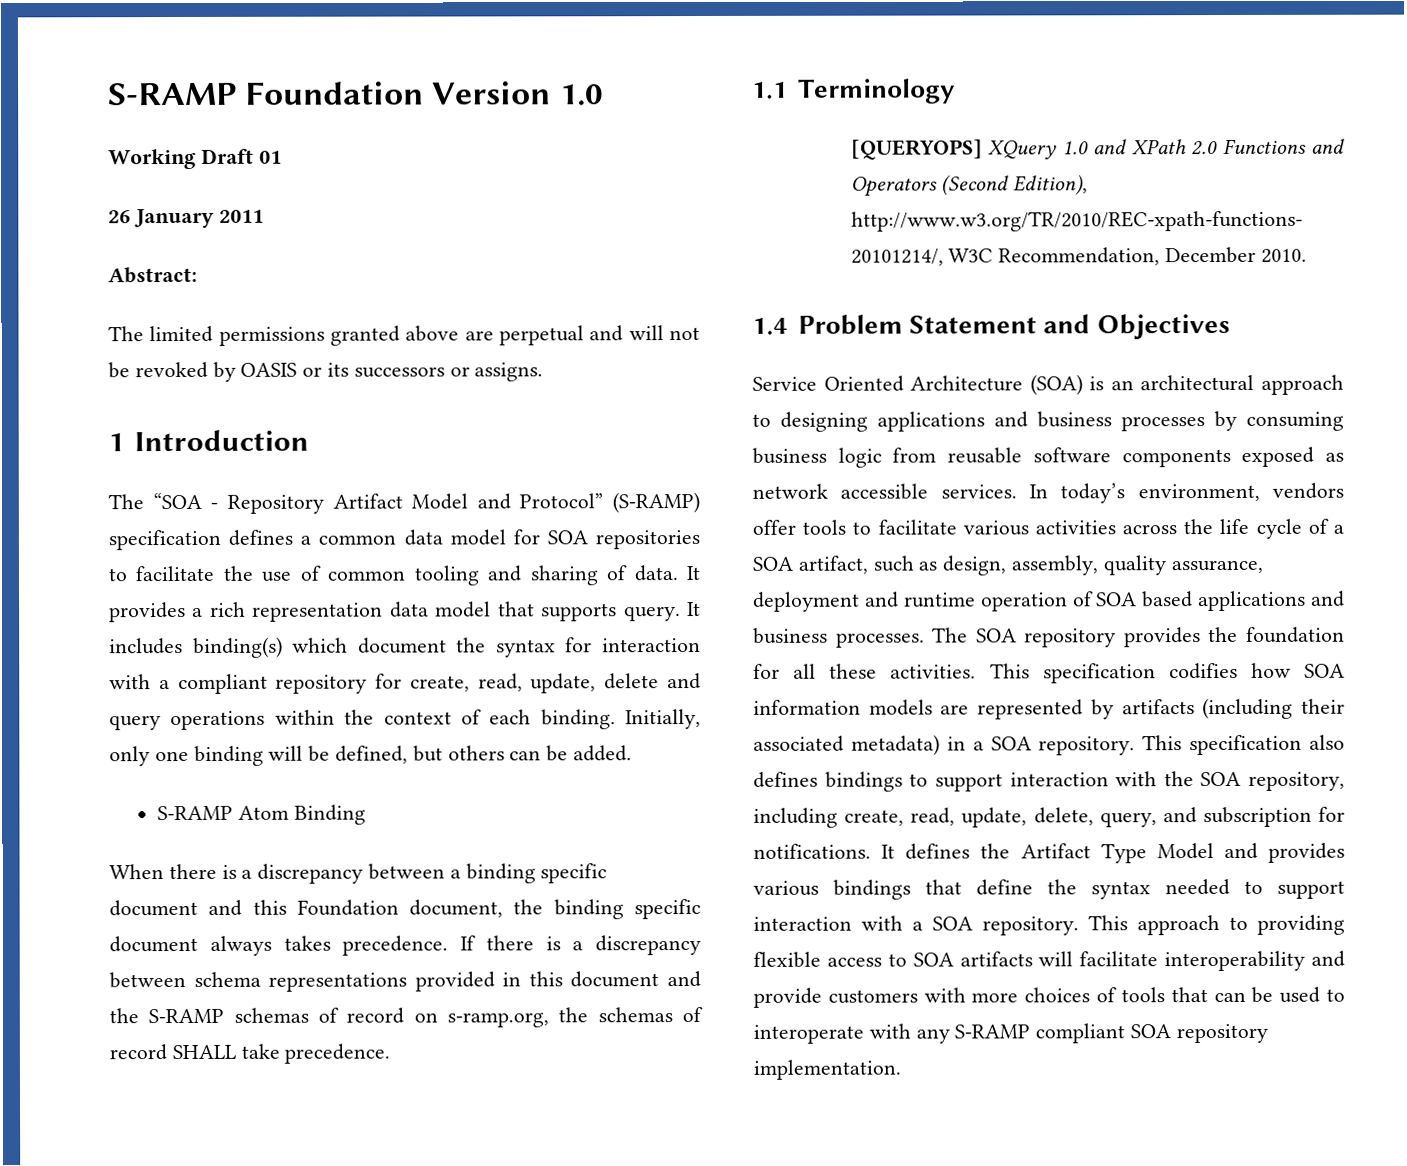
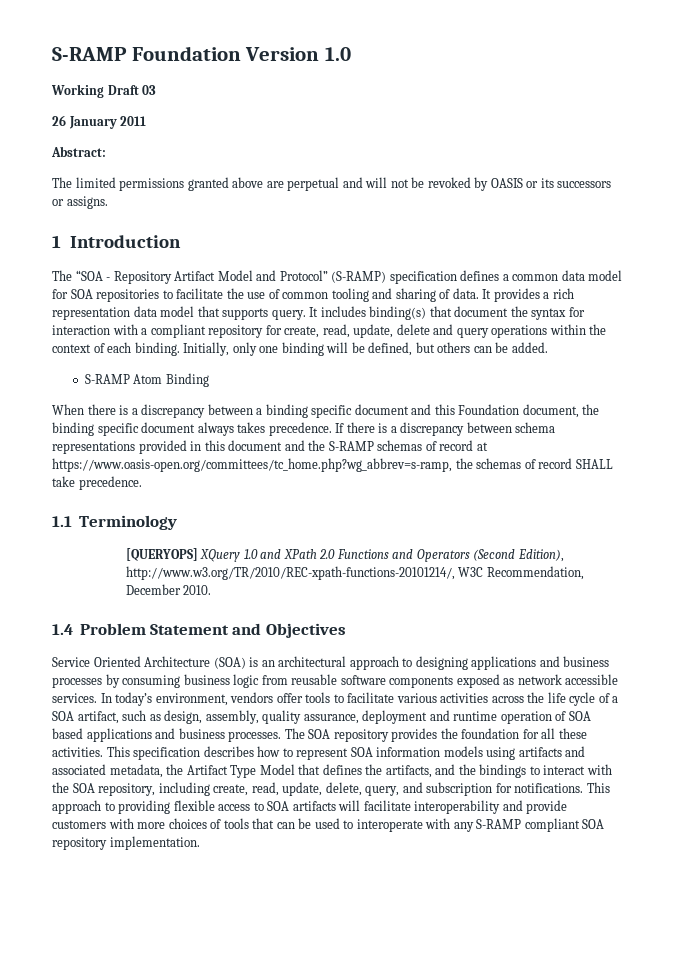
[258,150,282,164] 01 -> [142,85,157,95] 03
[292,637,349,653] which -> [429,306,452,317] that
[413,1012,549,1028] on s-ramp.org, -> [476,442,488,451] [52,458,452,472] at https://www.oasis-open.org/committees/tc_home.php?wg_abbrev=s-ramp,
[1168,662,1345,680] [753,697,1345,720] [753,734,1345,756] [753,771,1109,792] codifies how SOA information models are represented by artifacts (including their associated metadata) in a SOA repository. This specification also defines bindings to support interaction -> [203,746,586,760] [52,764,586,778] describes how to represent SOA information models using artifacts and associated metadata, the Artifact Type Model that defines the artifacts, and the bindings to interact
[881,842,1345,864] [753,878,1345,900] [753,915,1079,936] It defines the Artifact Type Model and provides various bindings that define the syntax needed to support interaction with a SOA repository. -> (584, 788) none

